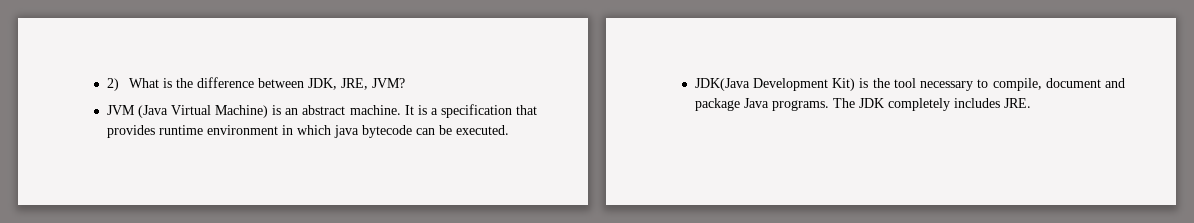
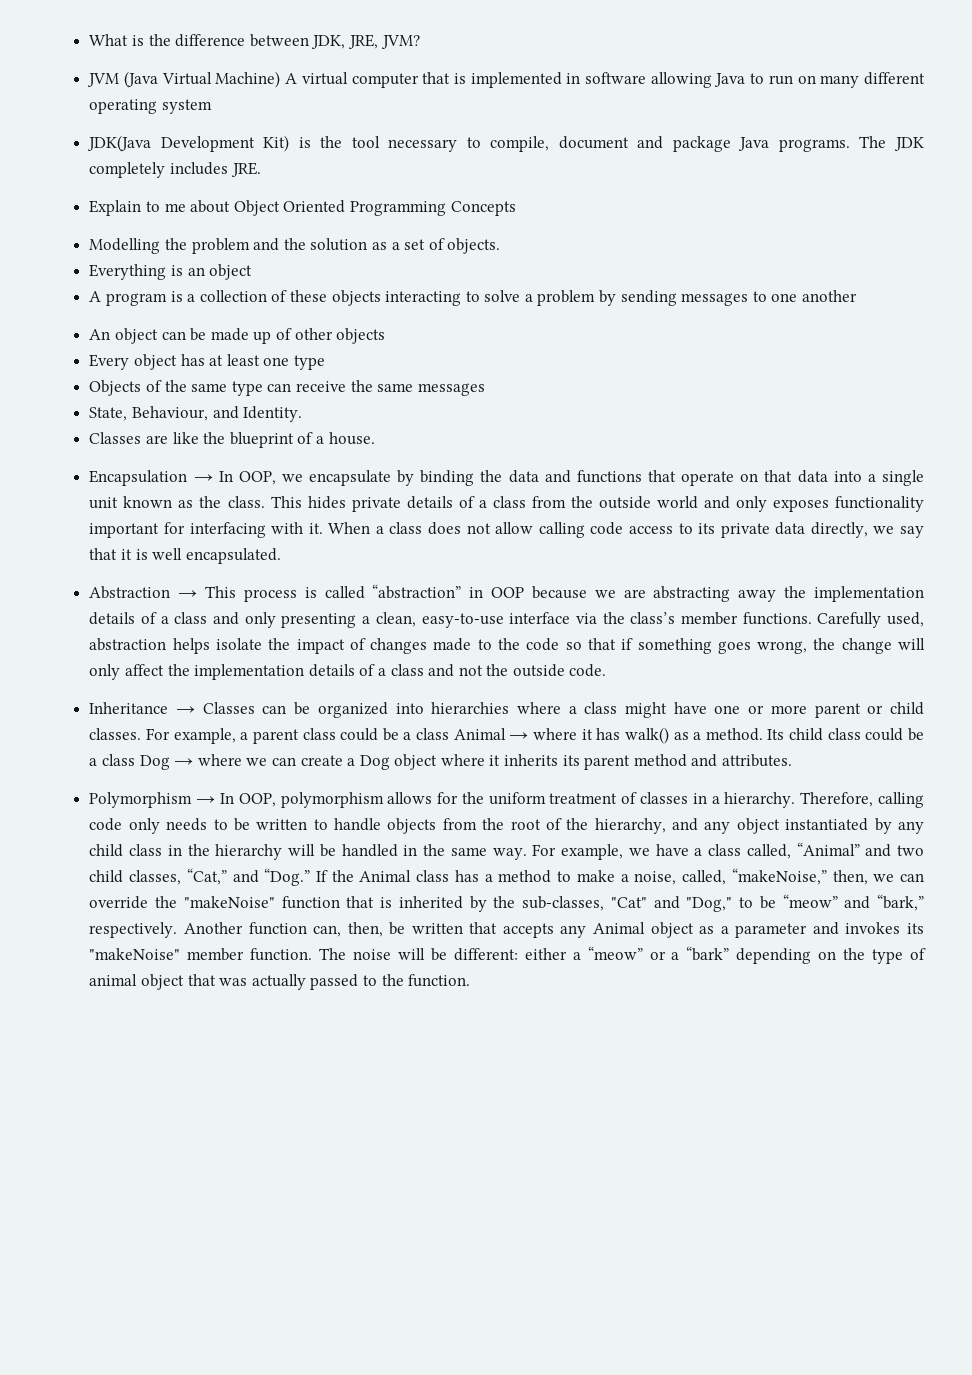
[106,78,119,91] 2) -> (89, 40) none
[272,104,537,118] [106,125,509,138] is an abstract machine. It is a specification that provides runtime environment in which java bytecode can be executed. -> [285,72,925,88] [89,99,212,114] A virtual computer that is implemented in software allowing Java to run on many different operating system
(1031, 103) none -> [89,200,516,216] [89,238,501,254] [89,264,253,280] [89,290,857,306] [89,328,386,344] [89,354,325,370] [89,380,485,396] [89,406,303,422] [89,432,375,448] [89,470,924,486] [89,496,925,512] [89,522,924,538] [89,548,281,564] [89,584,924,602] [89,612,925,628] [89,638,925,654] [89,664,607,680] [89,702,924,718] [89,727,924,744] [89,754,792,770] [89,792,925,808] [89,818,924,834] [89,842,925,860] [89,868,924,886] [89,894,924,912] [89,922,925,938] [89,946,927,964] [89,974,471,990] // Explain to me about Object Oriented Programming Concepts // Modelling the problem and the solution as a set of objects. // Everything is an object // A program is a collection of these objects interacting to solve a problem by sending messages to one another // An object can be made up of other objects // Every object has at least one type // Objects of the same type can receive the same messages // State, Behaviour, and Identity. // Classes are like the blueprint of a house. // Encapsulation → In OOP, we encapsulate by binding the data and functions that operate on that data into a single unit known as the class. This hides private details of a class from the outside world and only exposes functionality important for interfacing with it. When a class does not allow calling code access to its private data directly, we say that it is well encapsulated. // Abstraction → This process is called “abstraction” in OOP because we are abstracting away the implementation details of a class and only presenting a clean, easy-to-use interface via the class’s member functions. Carefully used, abstraction helps isolate the impact of changes made to the code so that if something goes wrong, the change will only affect the implementation details of a class and not the outside code. // Inheritance → Classes can be organized into hierarchies where a class might have one or more parent or child classes. For example, a parent class could be a class Animal → where it has walk() as a method. Its child class could be a class Dog → where we can create a Dog object where it inherits its parent method and attributes. // Polymorphism → In OOP, polymorphism allows for the uniform treatment of classes in a hierarchy. Therefore, calling code only needs to be written to handle objects from the root of the hierarchy, and any object instantiated by any child class in the hierarchy will be handled in the same way. For example, we have a class called, “Animal” and two child classes, “Cat,” and “Dog.” If the Animal class has a method to make a noise, called, “makeNoise,” then, we can override the "makeNoise" function that is inherited by the sub-classes, "Cat" and "Dog," to be “meow” and “bark,” respectively. Another function can, then, be written that accepts any Animal object as a parameter and invokes its "makeNoise" member function. The noise will be different: either a “meow” or a “bark” depending on the type of animal object that was actually passed to the function.

